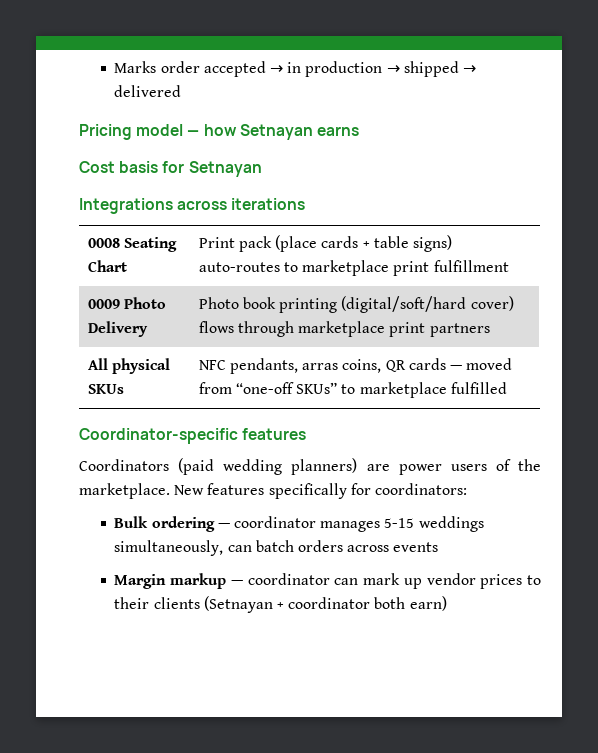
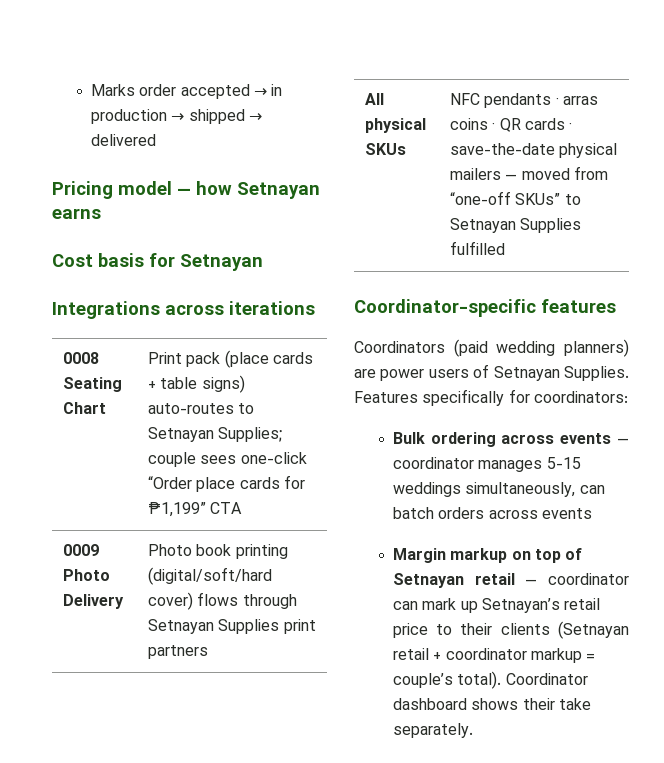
[302,260,509,276] marketplace print fulfillment -> [147,427,283,442] [147,452,307,467] [147,475,305,492] [147,502,243,517] Setnayan Supplies; couple sees one-click “Order place cards for ₱1,199” CTA
[298,321,386,337] marketplace -> [147,619,280,634] Setnayan Supplies
[230,358,446,374] pendants, arras coins, QR cards -> [484,93,598,108] [449,118,573,132] [449,143,618,158] [449,168,501,180] pendants · arras coins · QR cards · save-the-date physical mailers
[359,382,447,398] marketplace -> [449,218,582,233] Setnayan Supplies
[518,459,541,471] [79,483,265,499] the marketplace. New features -> [493,366,629,381] [354,391,418,403] Setnayan Supplies. Features
(215, 524) none -> [501,433,612,444] across events
(227, 581) none -> [511,548,583,563] [392,573,515,588] on top of Setnayan retail
[426,573,523,589] vendor prices -> [481,598,601,613] [392,623,428,638] Setnayan’s retail price
(273, 604) none -> [392,648,429,660] retail
[374,596,447,611] both earn) -> [530,648,596,663] [392,671,588,689] [392,698,591,710] [392,723,473,738] markup = couple’s total). Coordinator dashboard shows their take separately.

